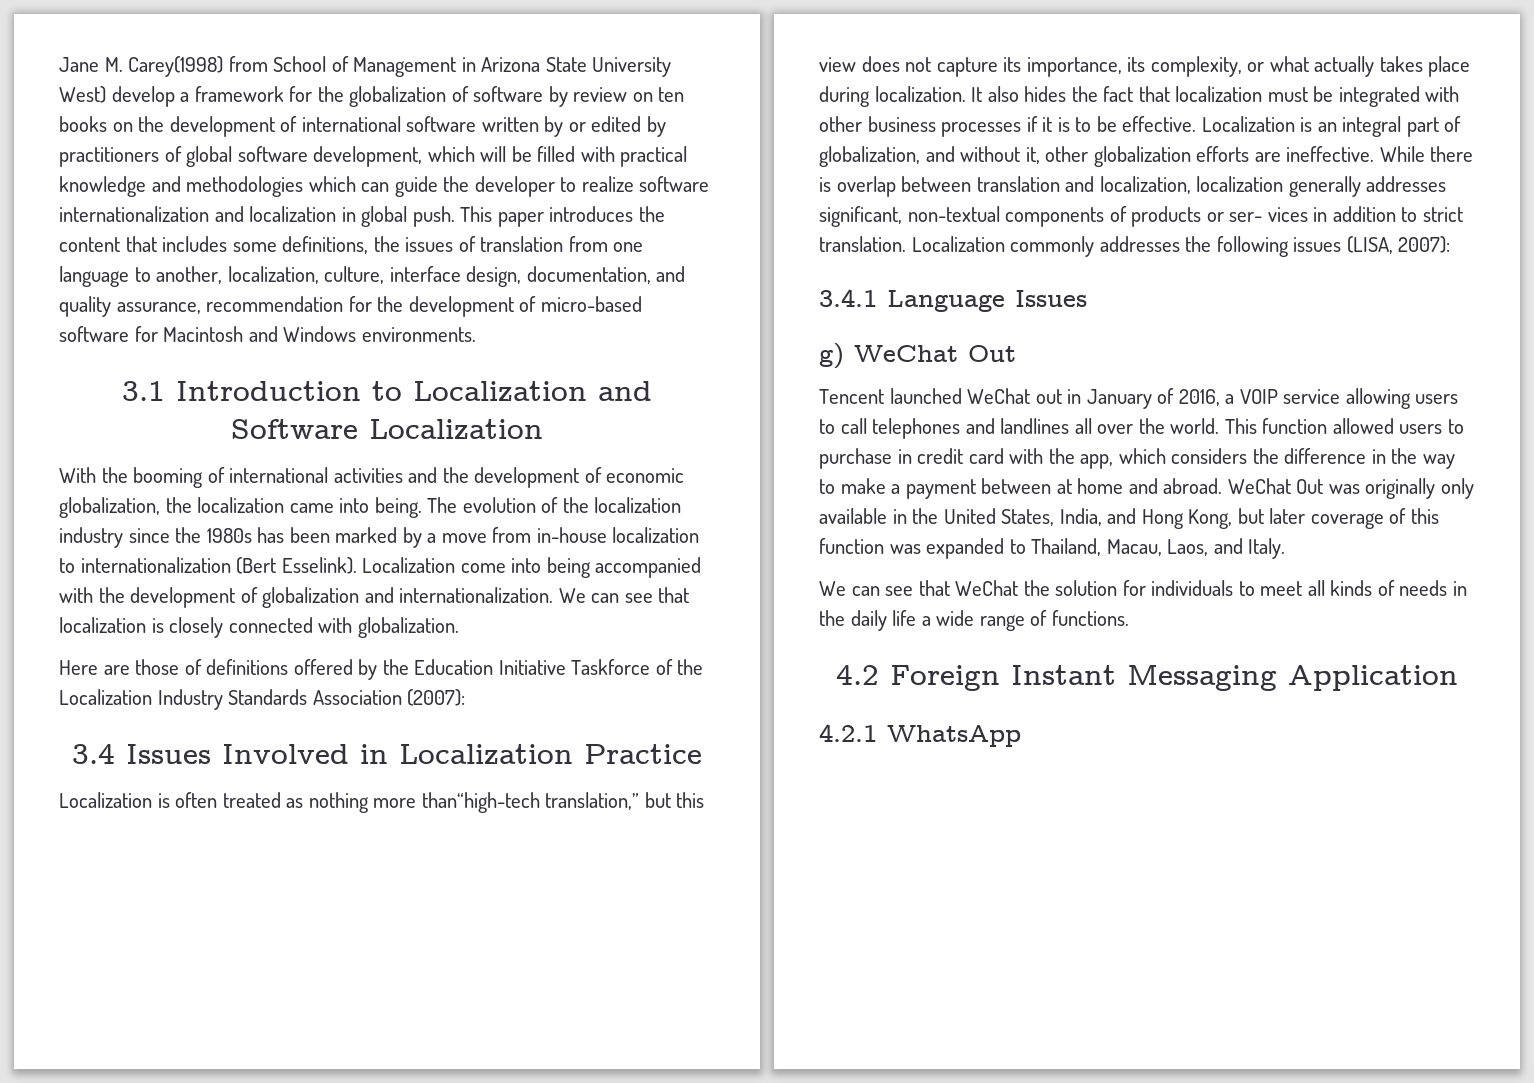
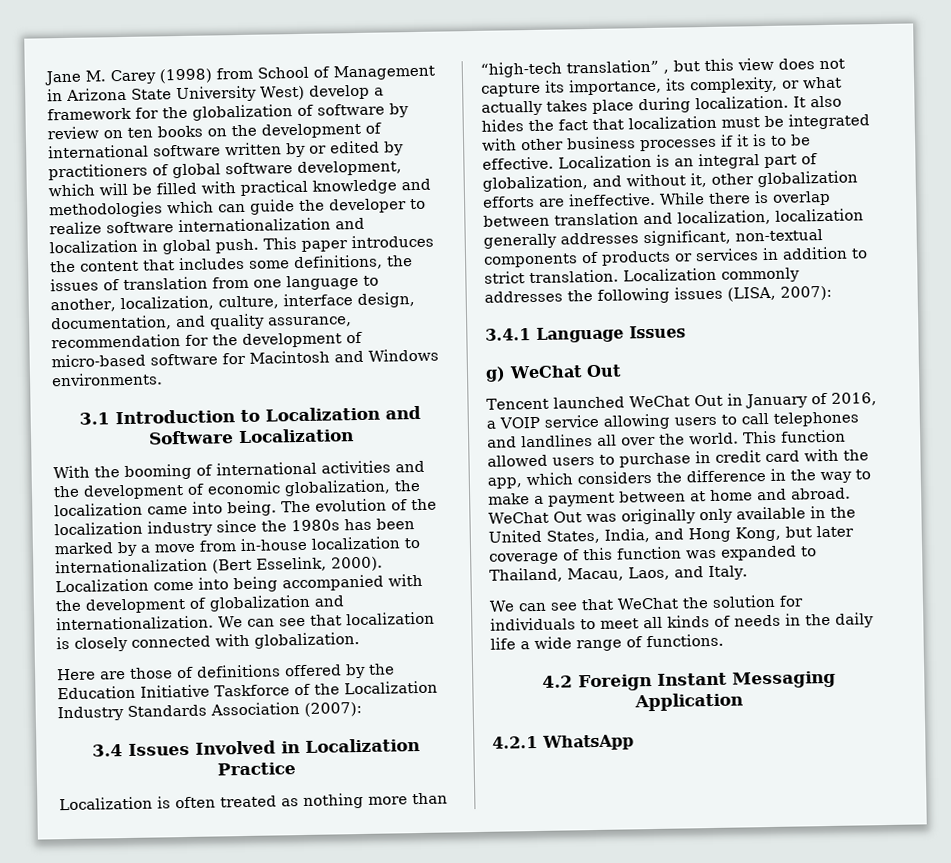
[128,56,224,77] Carey(1998) -> [110,68,212,85] Carey (1998)
[281,557,357,574] Esselink). -> [256,556,383,572] Esselink, 2000).
[421,792,640,813] than“high-tech translation,” -> [412,792,448,805] [480,59,669,78] than “high-tech translation” ,
[1229,207,1308,222] ser- vices -> [695,248,759,262] services
[1035,389,1062,404] out -> [693,394,723,407] Out

